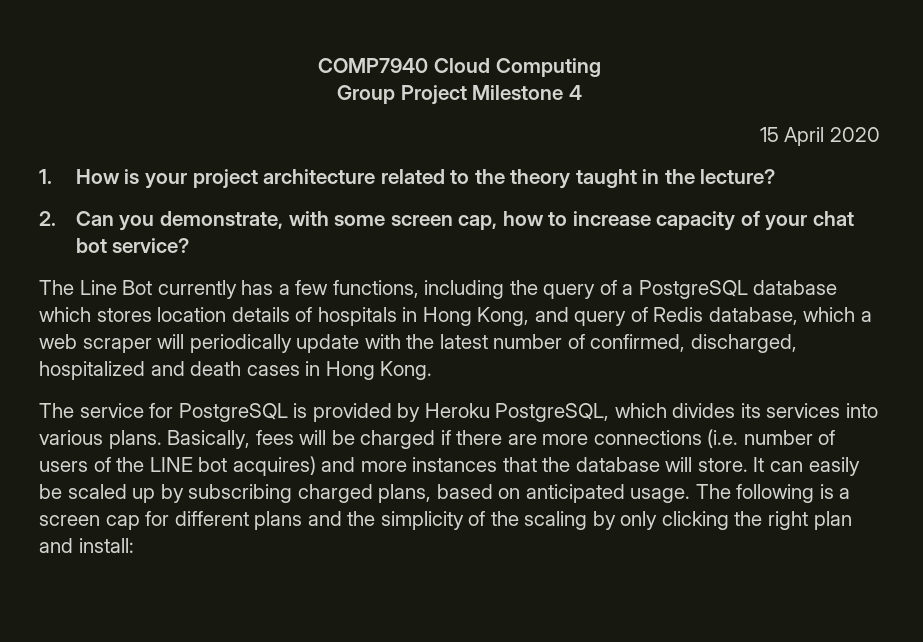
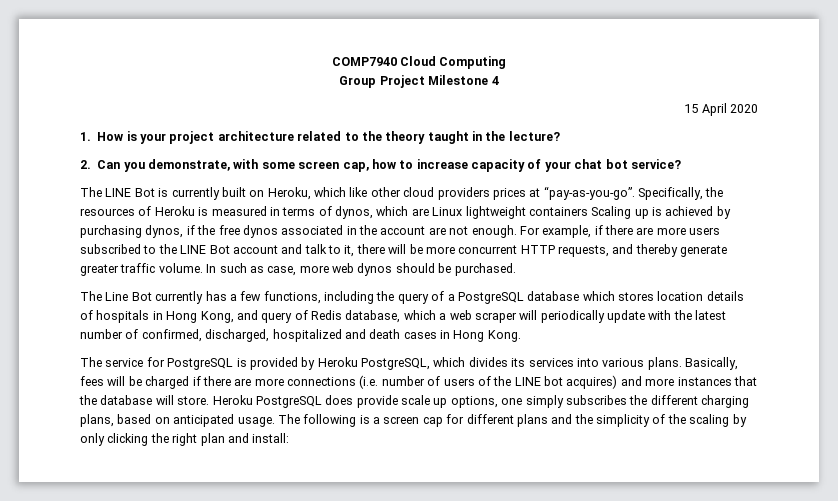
(190, 245) none -> [80,186,724,200] [80,206,731,219] [80,225,721,238] [80,244,728,257] [80,263,516,276] // The LINE Bot is currently built on Heroku, which like other cloud providers prices at “pay-as-you-go”. Specifically, the resources of Heroku is measured in terms of dynos, which are Linux lightweight containers Scaling up is achieved by purchasing dynos, if the free dynos associated in the account are not enough. For example, if there are more users subscribed to the LINE Bot account and talk to it, there will be more concurrent HTTP requests, and thereby generate greater traffic volume. In such as case, more web dynos should be purchased.
[753,457,860,476] [39,484,373,503] It can easily be scaled up by subscribing charged -> [212,395,749,408] Heroku PostgreSQL does provide scale up options, one simply subscribes the different charging

